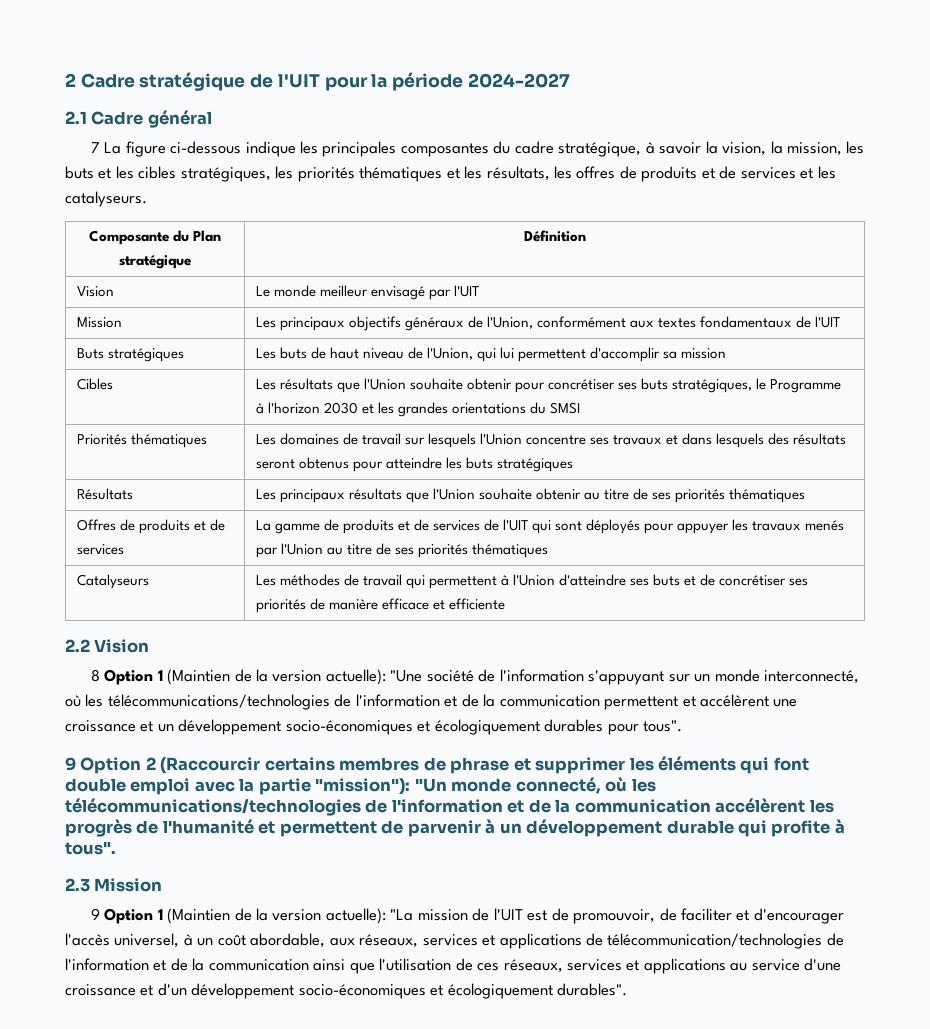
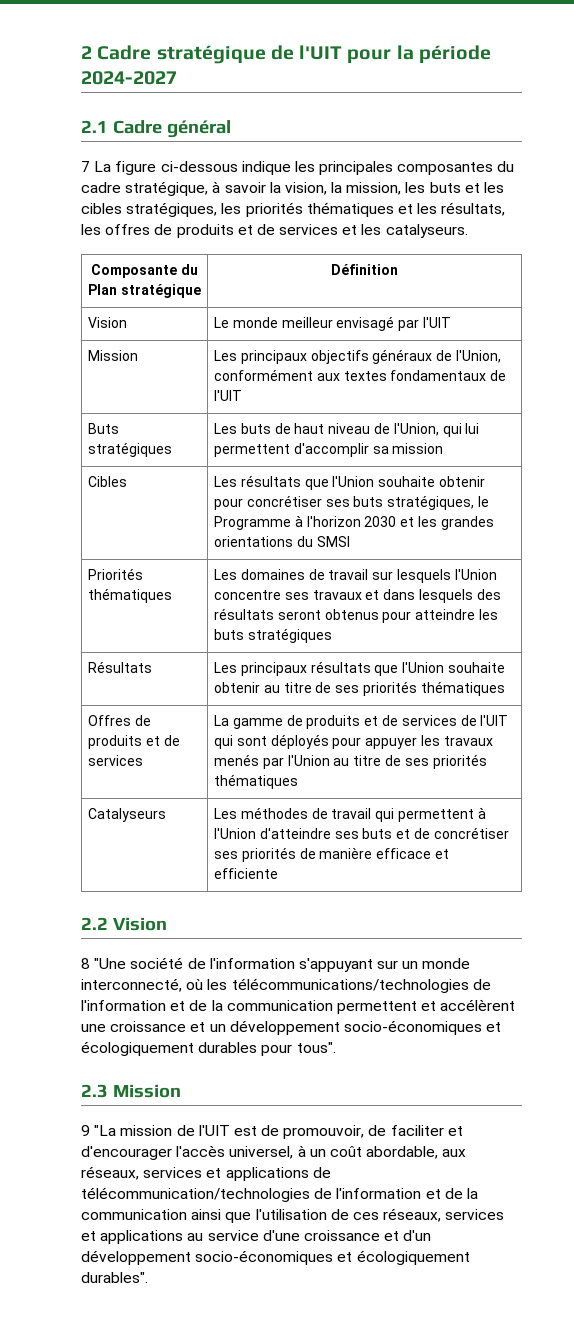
[104,669,386,685] Option 1 (Maintien de la version actuelle): -> (90, 963) none
[65,756,809,774] [65,777,656,795] [65,798,834,816] [65,819,845,837] [65,841,116,855] [65,878,163,892] [90,908,386,924] 9 Option 2 (Raccourcir certains membres de phrase et supprimer les éléments qui font double emploi avec la partie "mission"): "Un monde connecté, où les télécommunications/technologies de l'information et de la communication accélèrent les progrès de l'humanité et permettent de parvenir à un développement durable qui profite à tous". // 2.3 Mission // 9 Option 1 (Maintien de la version actuelle): -> [81,1084,181,1098] [81,1125,90,1136] 2.3 Mission // 9

